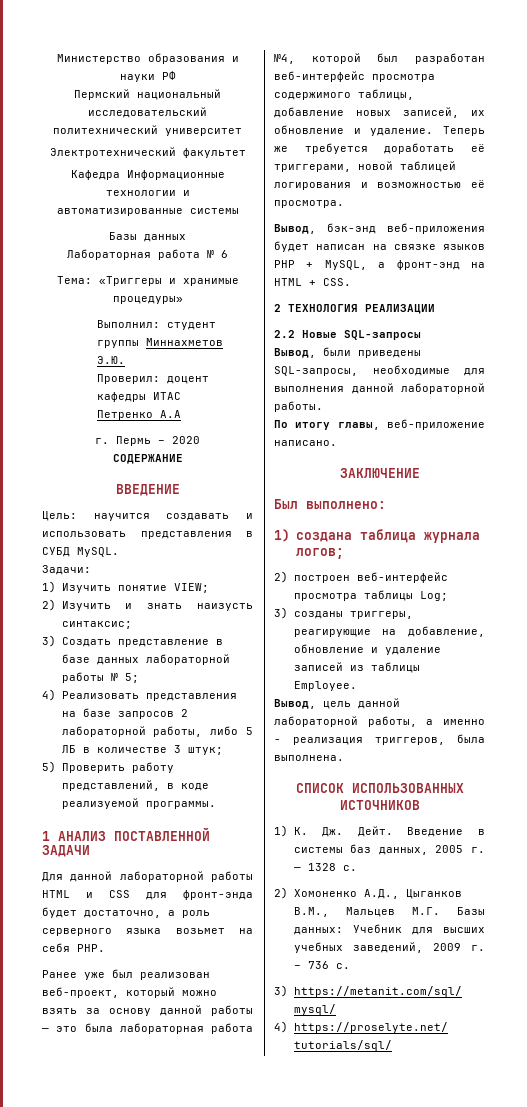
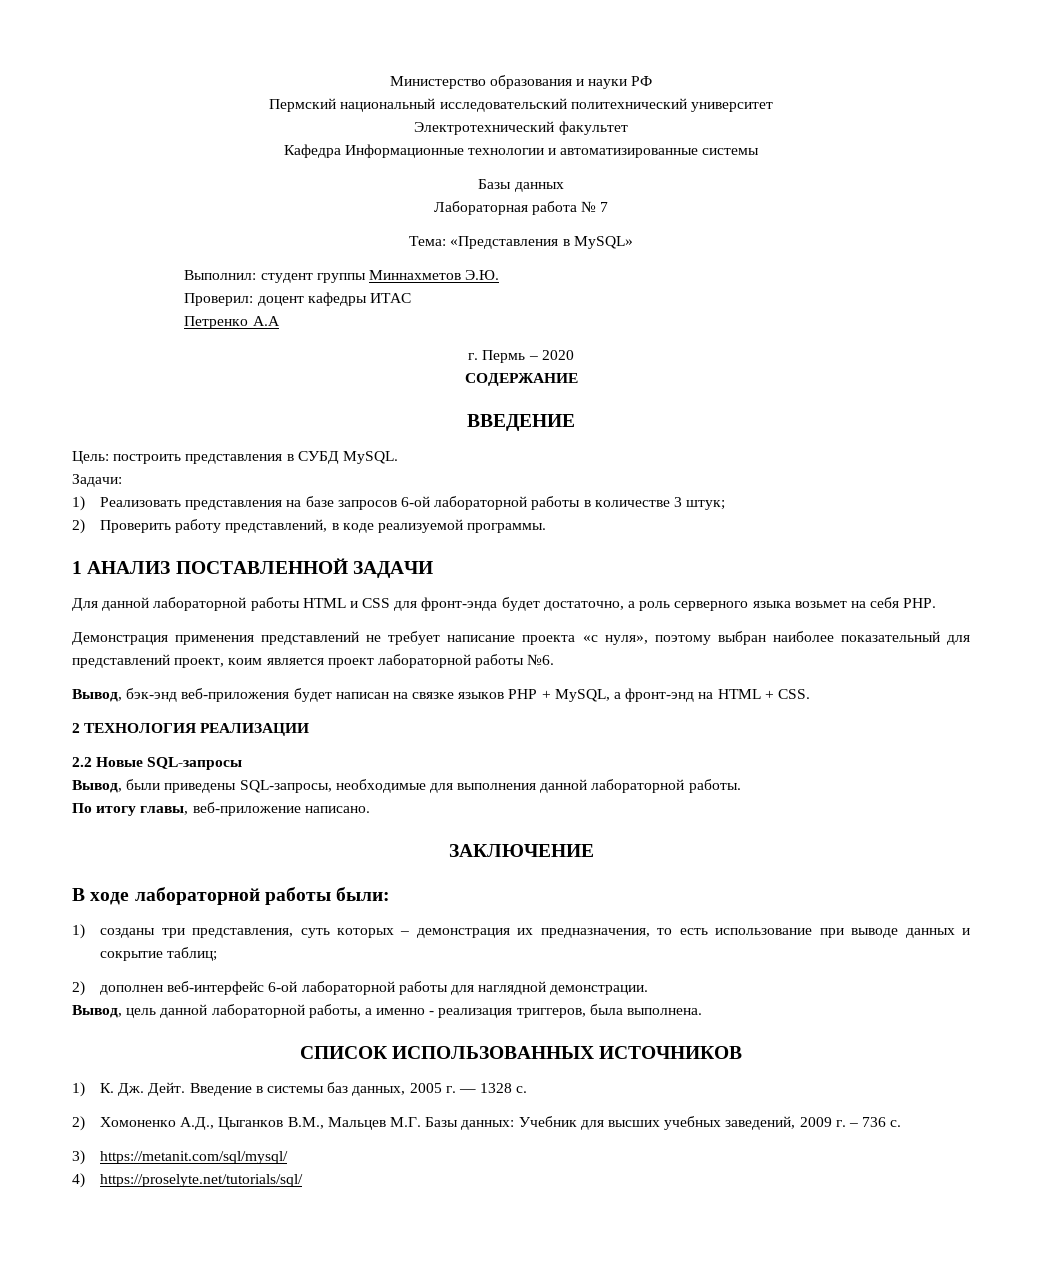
[221,250,228,258] 6 -> [600,202,609,212] 7
[98,276,239,286] [112,296,183,304] «Триггеры и хранимые процедуры» -> [450,236,633,249] «Представления в MySQL»
[93,513,253,521] [42,531,126,537] научится создавать и использовать -> [113,454,182,464] построить
[61,583,209,593] [42,599,253,611] [61,621,132,629] [42,635,223,647] [61,654,230,665] [61,672,139,683] [42,689,56,701] Изучить понятие VIEW; // 2) Изучить и знать наизусть синтаксис; // 3) Создать представление в базе данных лабораторной работы № 5; // 4) -> (85, 503) none
[180,709,188,717] [61,726,253,737] [61,745,76,753] 2 лабораторной работы, либо 5 ЛБ -> [401,496,581,510] 6-ой лабораторной работы
[42,761,56,773] 5) -> [72,519,85,534] 2)
[42,969,210,980] [42,987,217,998] [42,1005,253,1016] [42,1023,253,1034] [274,53,485,64] [274,71,435,82] [274,89,414,100] [274,107,485,118] [274,125,485,136] [274,143,485,154] [274,161,456,172] [274,180,485,190] [274,200,344,208] Ранее уже был реализован веб-проект, который можно взять за основу данной работы — это была лабораторная работа №4, которой был разработан веб-интерфейс просмотра содержимого таблицы, добавление новых записей, их обновление и удаление. Теперь же требуется доработать её триггерами, новой таблицей логирования и возможностью её просмотра. -> [72,631,971,645] [72,654,555,668] Демонстрация применения представлений не требует написание проекта «с нуля», поэтому выбран наиболее показательный для представлений проект, коим является проект лабораторной работы №6.
[274,499,386,509] [274,529,480,543] [295,548,344,559] [274,571,448,583] [293,590,448,601] [274,607,413,619] [293,626,485,637] [293,644,441,655] [293,662,420,673] [293,681,357,691] Был выполнено: // 1) создана таблица журнала логов; // 2) построен веб-интерфейс просмотра таблицы Log; // 3) созданы триггеры, реагирующие на добавление, обновление и удаление записей из таблицы Employee. -> [72,887,391,905] [72,924,970,939] [100,947,218,961] [72,981,649,996] В ходе лабораторной работы были: // 1) созданы три представления, суть которых – демонстрация их предназначения, то есть использование при выводе данных и сокрытие таблиц; // 2) дополнен веб-интерфейс 6-ой лабораторной работы для наглядной демонстрации.

